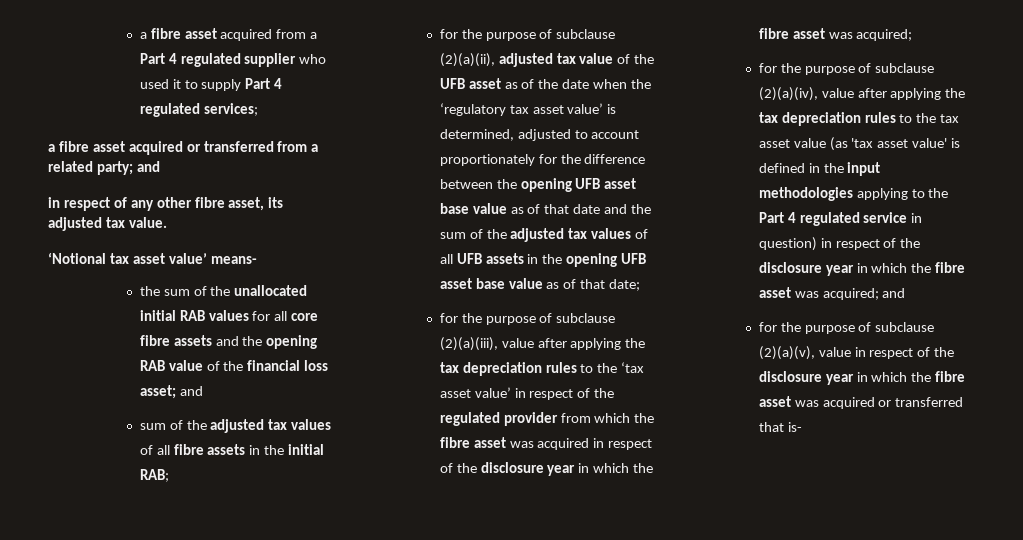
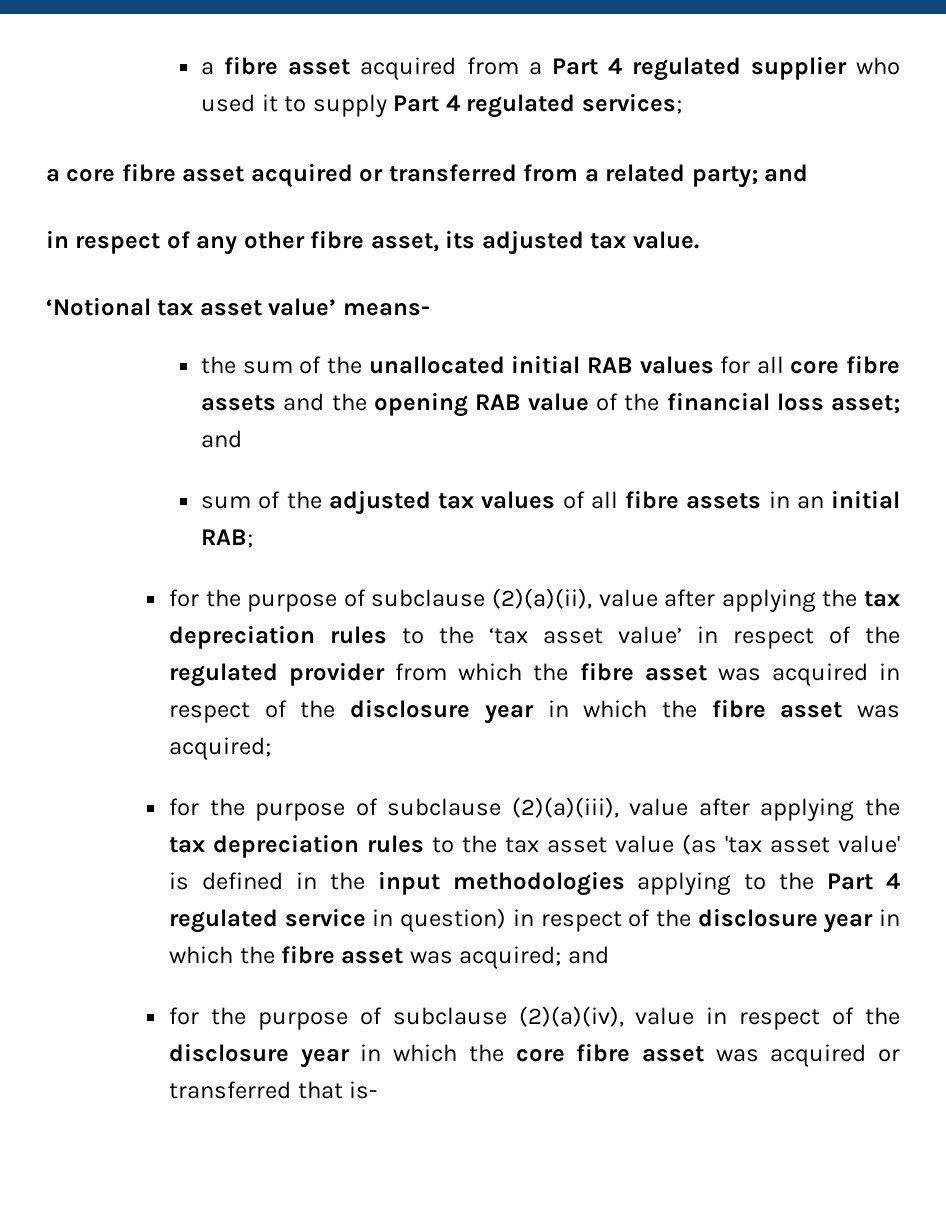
(55, 148) none -> [66,169,116,182] core
[264,445,285,455] the -> [796,496,824,509] an
[498,53,655,67] [439,78,652,89] [439,103,617,116] [439,129,640,141] [439,154,646,166] [439,178,637,192] [439,203,652,214] [439,228,649,242] [439,253,647,267] [439,278,641,291] [439,313,616,325] [439,337,498,351] adjusted tax value of the UFB asset as of the date when the ‘regulatory tax asset value’ is determined, adjusted to account proportionately for the difference between the opening UFB asset base value as of that date and the sum of the adjusted tax values of all UFB assets in the opening UFB asset base value as of that date; // for the purpose of subclause (2)(a)(iii), -> (593, 598) none
[758,87,818,101] (2)(a)(iv), -> [511,797,619,818] (2)(a)(iii),
[758,346,815,360] (2)(a)(v), -> [518,1006,624,1027] (2)(a)(iv),
(932, 377) none -> [515,1049,565,1062] core

